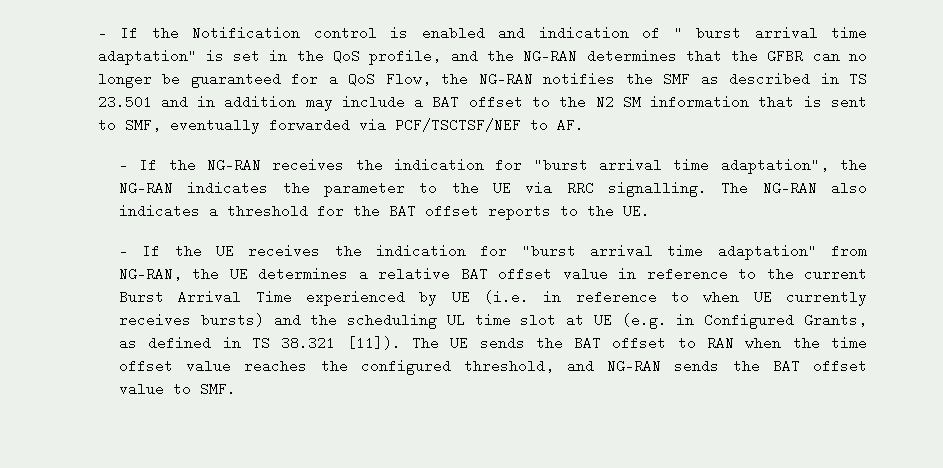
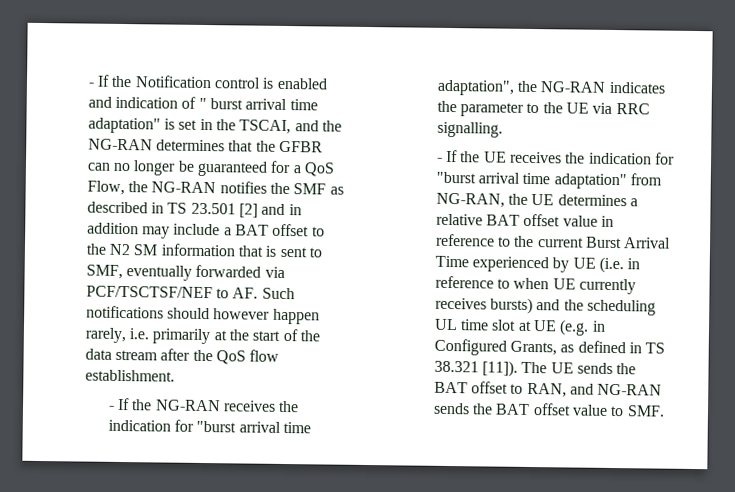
[333,49,442,65] QoS profile, -> [239,119,292,135] TSCAI,
(152, 102) none -> [239,203,259,218] [2]
(584, 125) none -> [261,287,295,300] [85,305,320,325] [84,327,321,345] [84,348,280,365] [84,369,175,382] Such notifications should however happen rarely, i.e. primarily at the start of the data stream after the QoS flow establishment.
[721,181,868,195] [119,204,651,220] The NG-RAN also indicates a threshold for the BAT offset reports to the UE. -> (503, 129) none
[707,336,867,350] [119,359,554,375] RAN when the time offset value reaches the configured threshold, -> [526,382,567,398] RAN,

